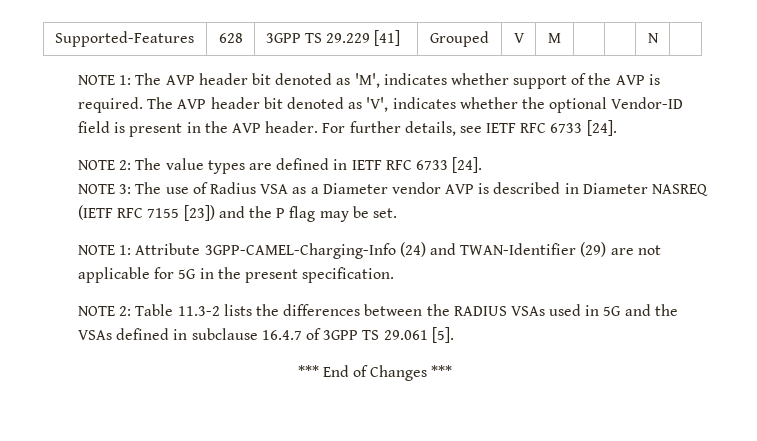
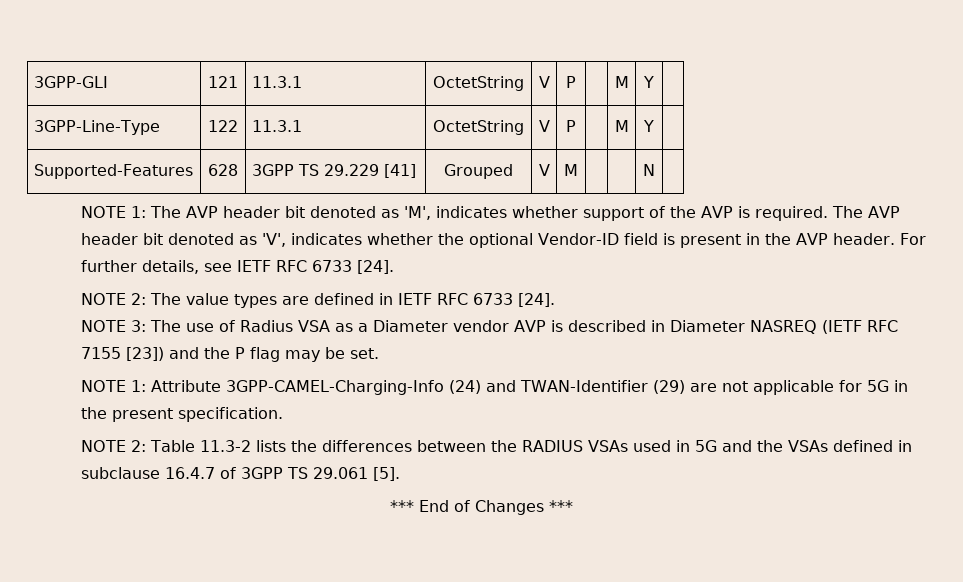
(54, 39) none -> [33,76,108,88] [208,76,238,88] [251,76,302,88] [433,76,524,91] [538,76,550,88] [566,76,576,88] [614,76,629,88] [643,76,654,88] [33,120,160,135] [208,120,238,132] [251,120,302,132] [433,120,524,135] [538,120,550,132] [566,120,576,132] [614,120,629,132] [643,120,654,132] 3GPP-GLI | 121 | 11.3.1 | OctetString | V | P | | M | Y | // 3GPP-Line-Type | 122 | 11.3.1 | OctetString | V | P | | M | Y | //

